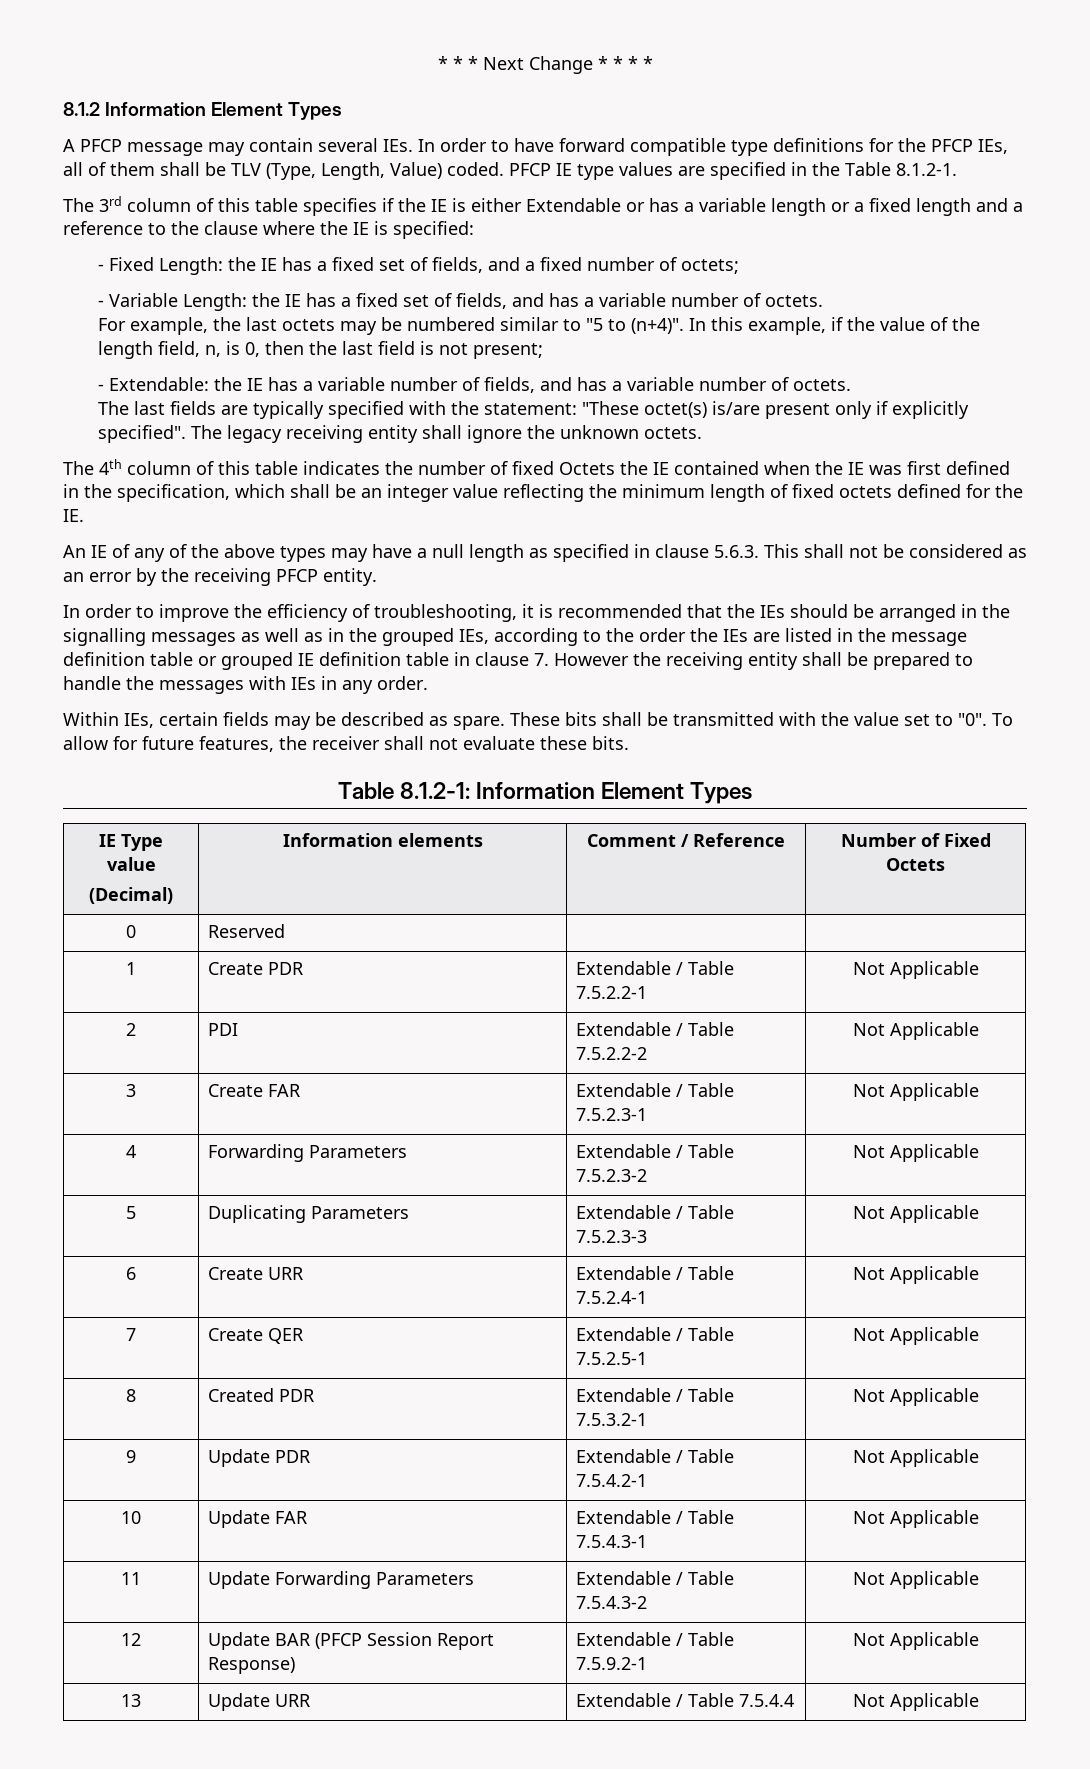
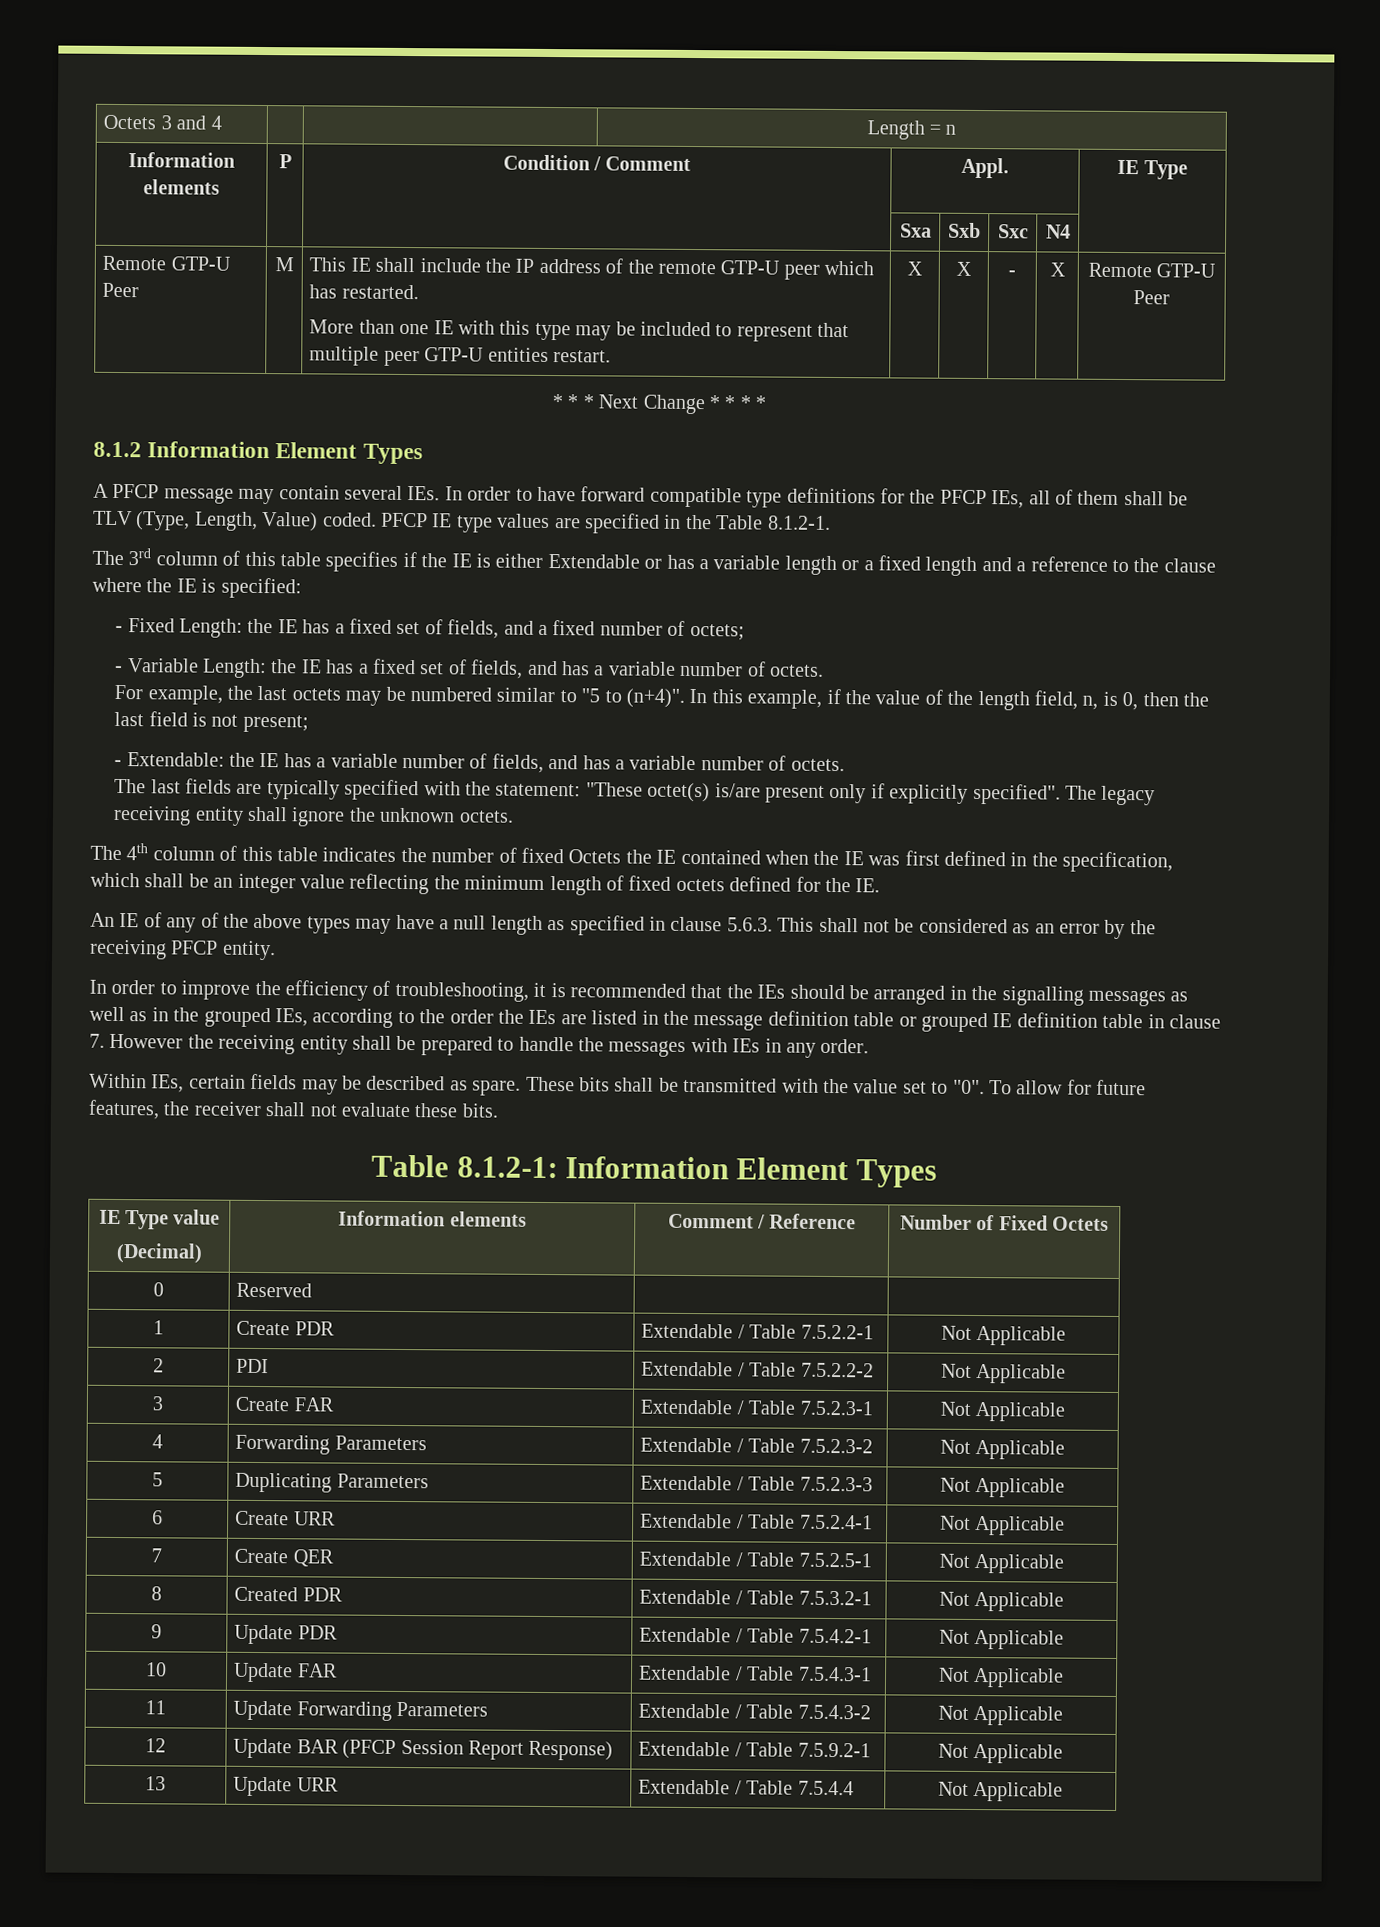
(437, 63) none -> [103,114,222,130] [866,120,957,140] [128,152,235,168] [143,179,220,195] [278,154,292,169] [502,154,692,171] [961,157,1009,179] [1117,159,1188,180] [899,223,932,238] [948,222,981,239] [997,224,1029,239] [1045,224,1071,239] [102,255,231,271] [102,282,140,298] [274,257,294,272] [309,257,875,280] [309,284,419,300] [309,319,850,342] [309,346,611,367] [907,261,923,276] [956,261,972,276] [1008,270,1016,277] [1049,262,1066,277] [1087,262,1217,278] [1133,290,1170,305] Octets 3 and 4 | | | Length = n // Information elements | P | Condition / Comment | Appl. | IE Type // | | | Sxa | Sxb | Sxc | N4 | // Remote GTP-U Peer | M | This IE shall include the IP address of the remote GTP-U peer which has restarted. // More than one IE with this type may be included to represent that multiple peer GTP-U entities restart. | X | X | - | X | Remote GTP-U Peer //

